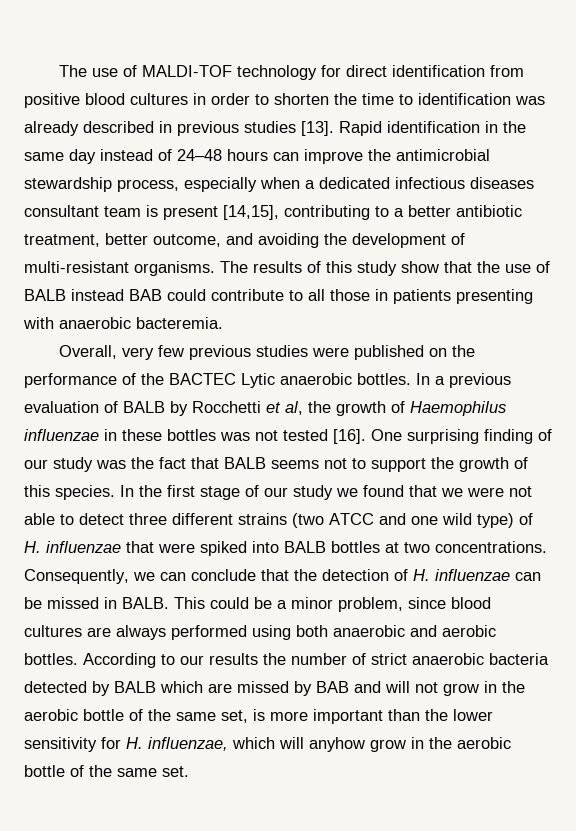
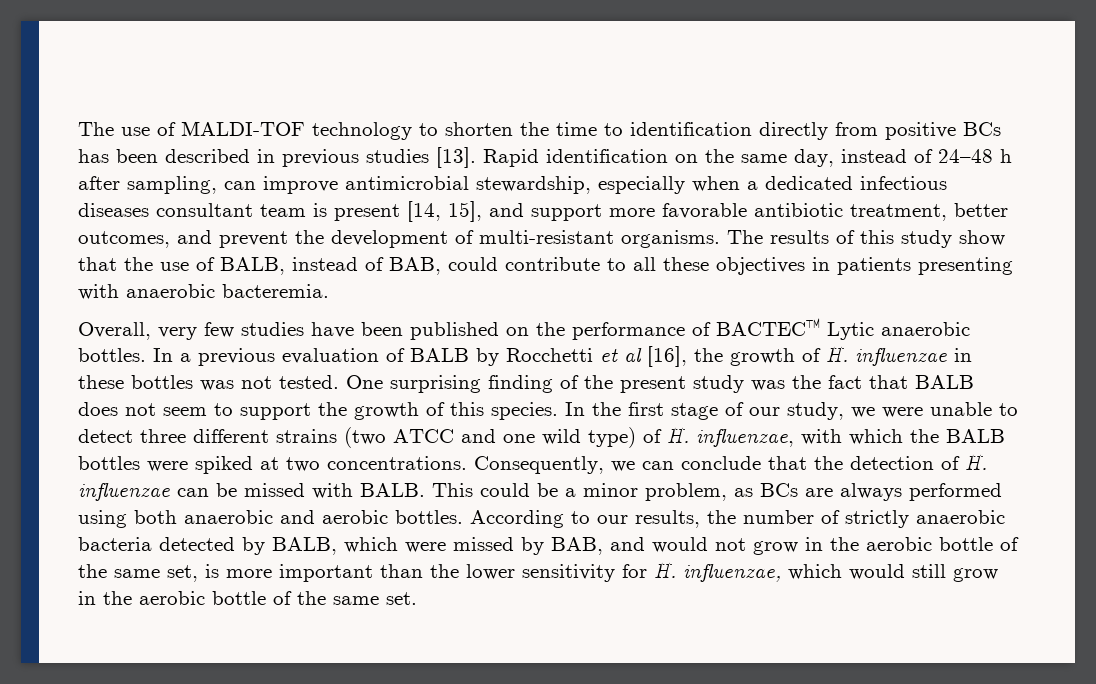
[321,65,525,77] [24,93,250,108] for direct identification from positive blood cultures in order -> (412, 131) none
[515,96,545,105] [24,121,79,136] was already -> [759,122,1001,140] [78,149,158,163] directly from positive BCs has been
[485,121,526,133] [24,149,96,164] in the same day -> [675,149,834,167] on the same day,
[227,149,490,164] [24,177,179,192] hours can improve the antimicrobial stewardship process, -> [1000,149,1012,163] [78,176,591,194] h after sampling, can improve antimicrobial stewardship,
[223,205,522,220] [24,233,319,248] [14,15], contributing to a better antibiotic treatment, better outcome, and avoiding -> [407,201,1008,222] [78,230,288,248] [14, 15], and support more favorable antibiotic treatment, better outcomes, and prevent
[24,289,162,301] BALB instead BAB -> [220,257,441,275] BALB, instead of BAB,
[330,289,370,301] those -> [663,257,805,275] these objectives
[189,345,350,360] previous studies were -> [241,322,403,338] studies have been
[141,373,236,385] the BACTEC -> [716,318,820,336] BACTEC™
[285,401,506,416] al, the growth of Haemophilus -> [624,346,848,367] al [16], the growth of H.
[283,429,366,444] tested [16]. -> [279,375,339,389] tested.
[24,459,48,469] our -> [584,375,686,393] the present
[271,458,347,469] seems not -> [78,402,207,416] does not seem
[293,485,532,500] [24,513,55,525] study we found that we were not able -> [787,402,992,420] study, we were unable
[46,541,380,556] influenzae that were spiked into BALB bottles -> [696,428,1005,447] [78,456,253,474] influenzae, with which the BALB bottles were spiked
[104,597,117,609] in -> [312,483,353,499] with
[408,597,491,609] [24,625,82,637] since blood cultures -> [734,483,798,497] as BCs
[209,653,258,665] results -> [635,510,700,528] results,
[371,653,407,665] strict -> [845,510,909,528] strictly
[114,681,410,696] BALB which are missed by BAB and will -> [272,537,708,555] BALB, which were missed by BAB, and would
[279,737,365,752] will anyhow -> [849,564,946,580] would still

